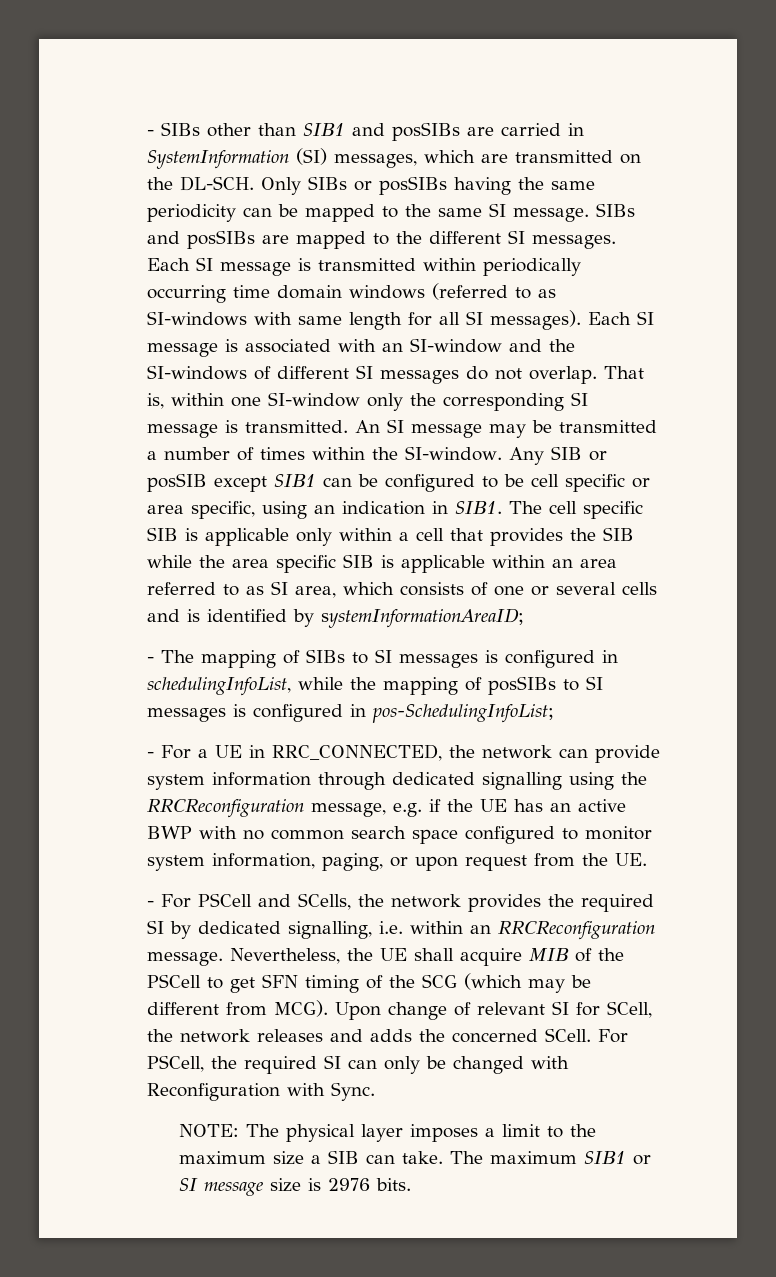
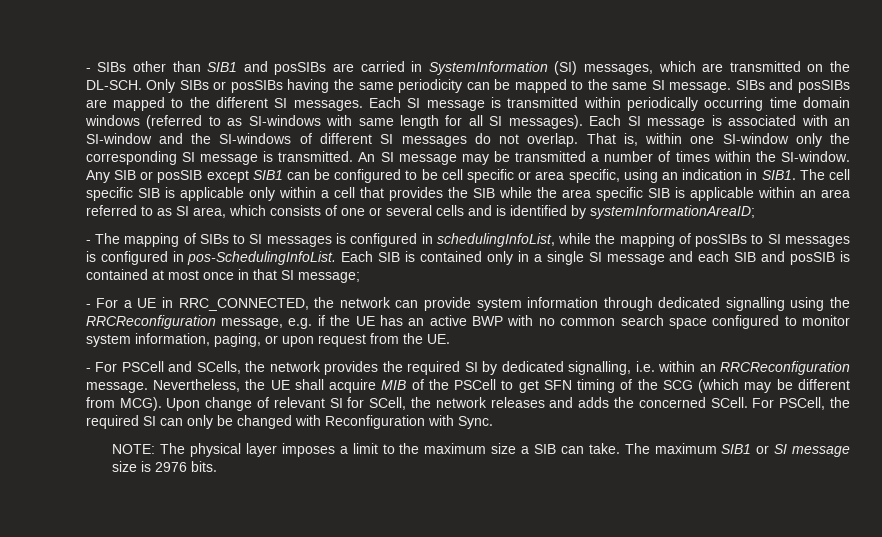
[371,704,554,723] pos-SchedulingInfoList; -> [187,251,850,265] [85,269,360,283] pos-SchedulingInfoList. Each SIB is contained only in a single SI message and each SIB and posSIB is contained at most once in that SI message;

